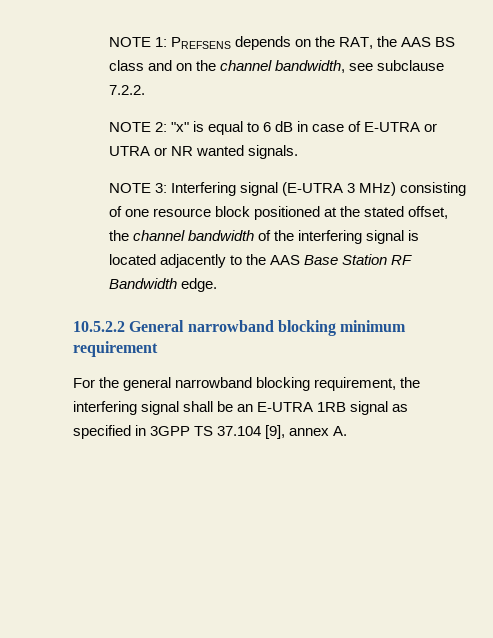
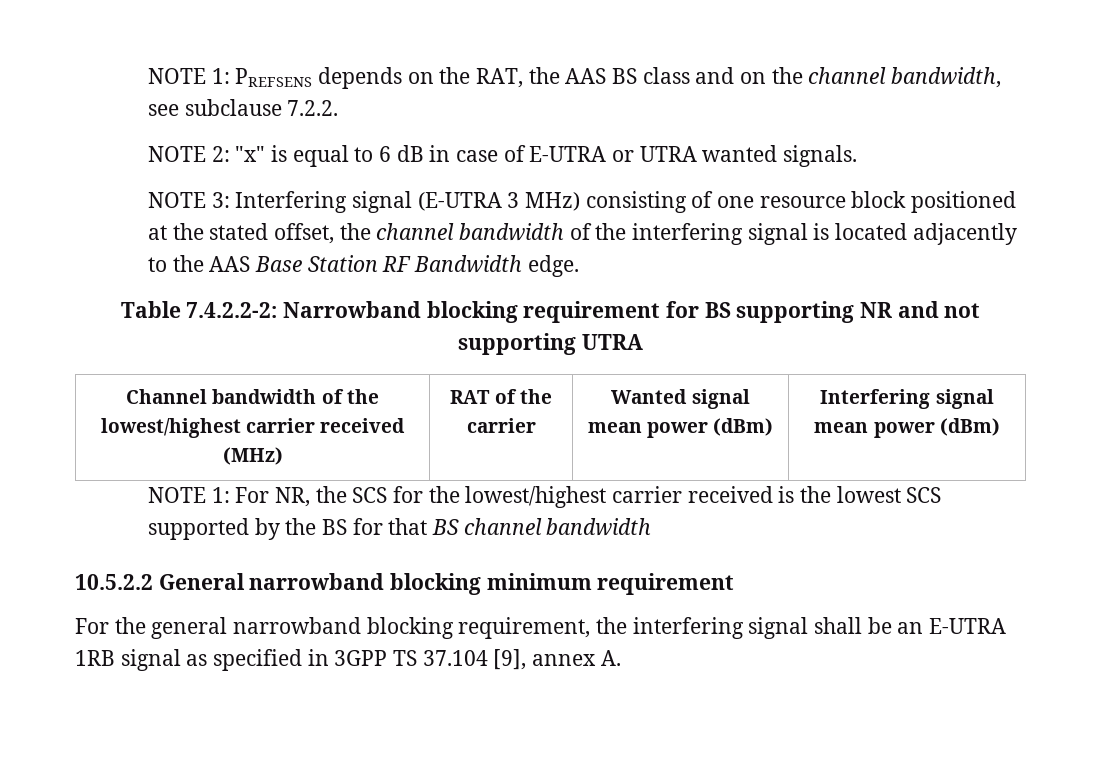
[153,146,193,156] or NR -> (697, 154) none
(217, 285) none -> [120,301,981,323] [458,333,643,355] [126,389,379,404] [100,418,406,438] [222,447,283,465] [450,389,552,404] [466,418,536,433] [611,389,750,409] [587,418,774,438] [820,389,994,409] [814,418,1000,438] [148,486,942,508] [148,518,652,540] // Table 7.4.2.2-2: Narrowband blocking requirement for BS supporting NR and not supporting UTRA // Channel bandwidth of the lowest/highest carrier received (MHz) | RAT of the carrier | Wanted signal mean power (dBm) | Interfering signal mean power (dBm) // NOTE 1: For NR, the SCS for the lowest/highest carrier received is the lowest SCS supported by the BS for that BS channel bandwidth

